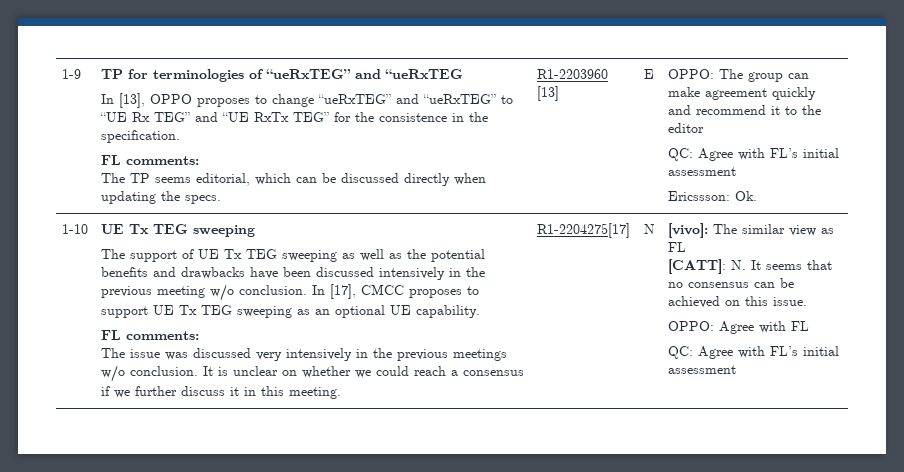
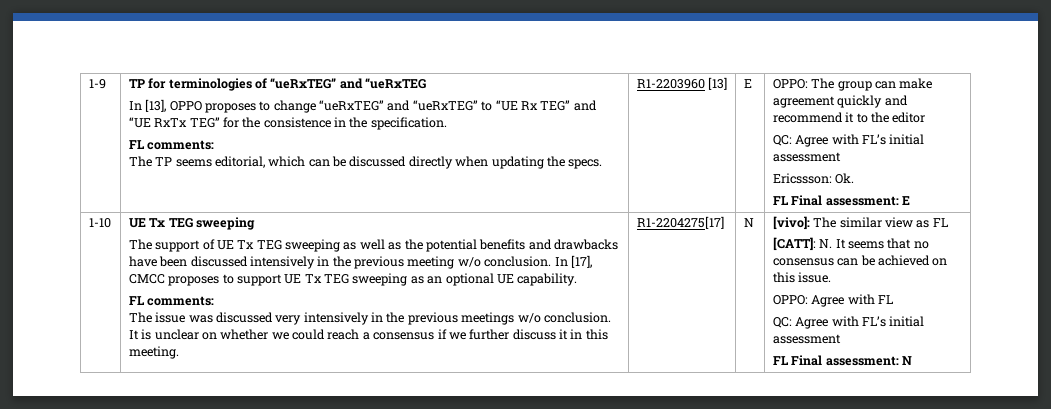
(758, 196) none -> [772,195,910,206] // FL Final assessment: E
(737, 369) none -> [772,355,912,366] // FL Final assessment: N

